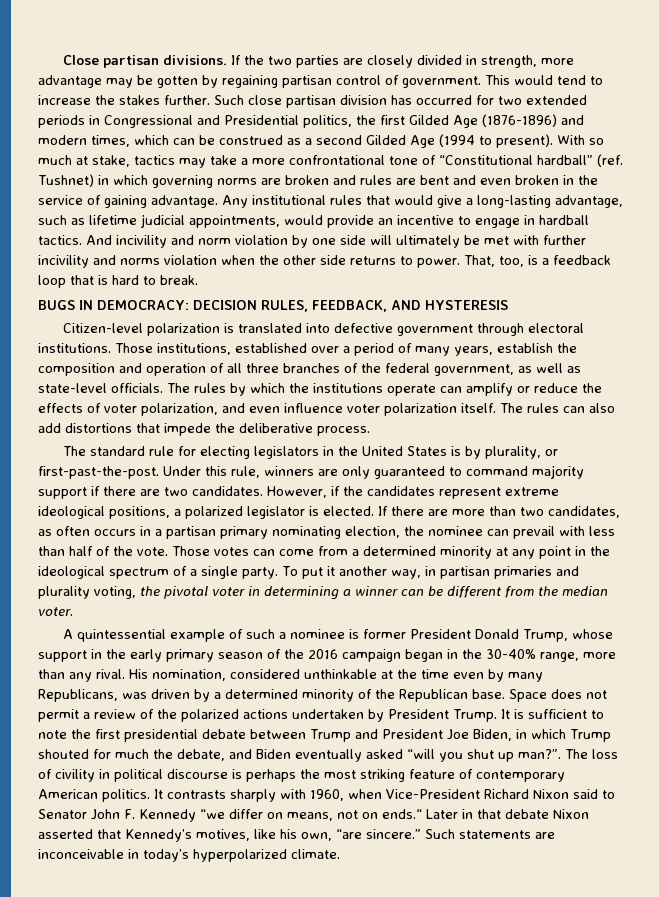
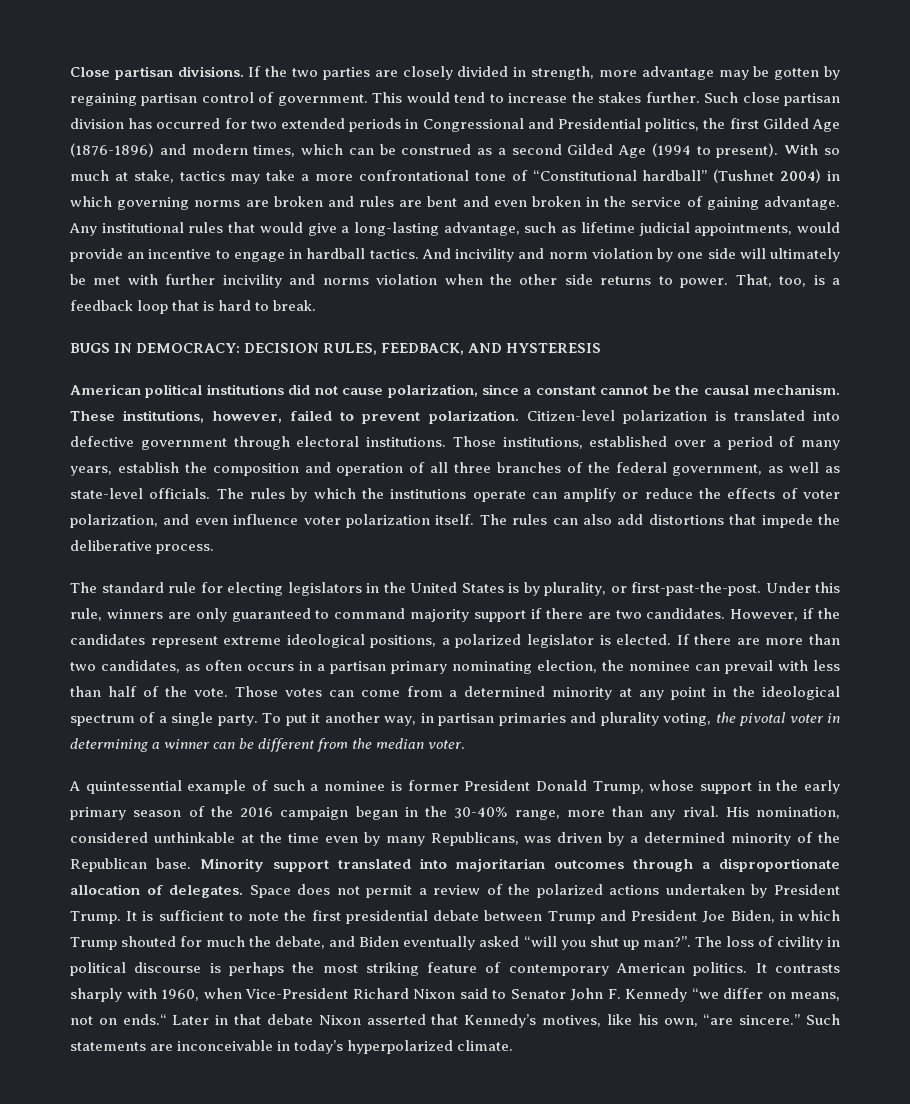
[597,154,623,167] [38,174,94,187] (ref. Tushnet) -> [713,169,822,183] (Tushnet 2004)
(508, 305) none -> [70,384,841,398] [70,410,519,424] American political institutions did not cause polarization, since a constant cannot be the causal mechanism. These institutions, however, failed to prevent polarization.
(505, 694) none -> [199,858,840,872] [70,884,244,898] Minority support translated into majoritarian outcomes through a disproportionate allocation of delegates.

